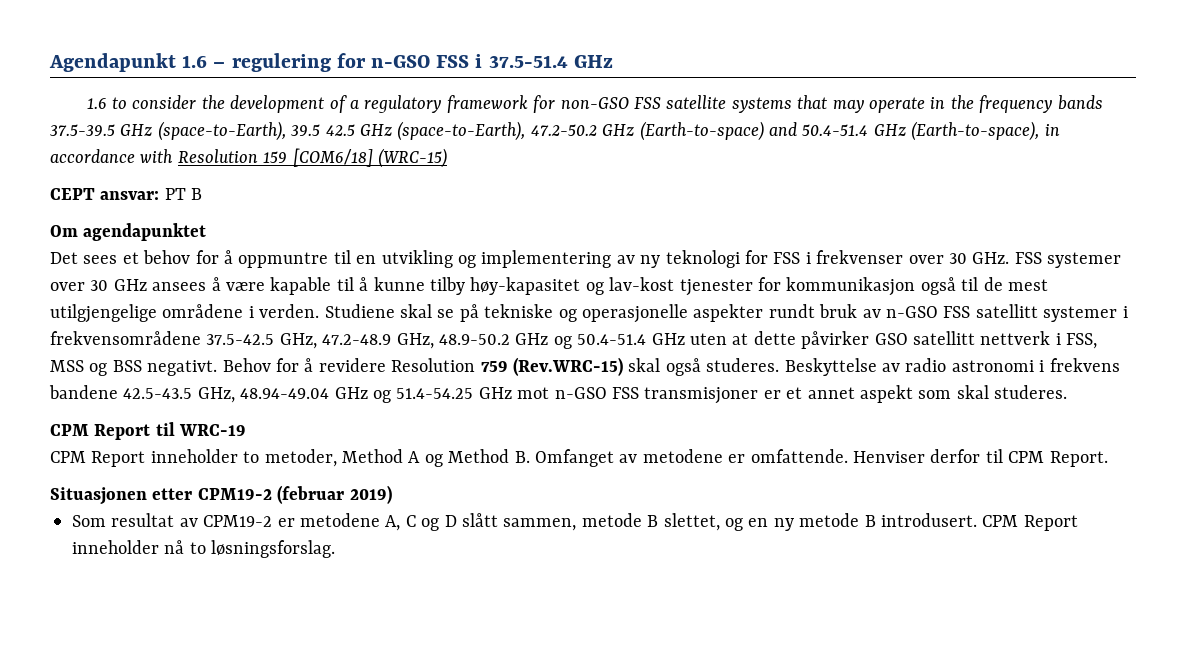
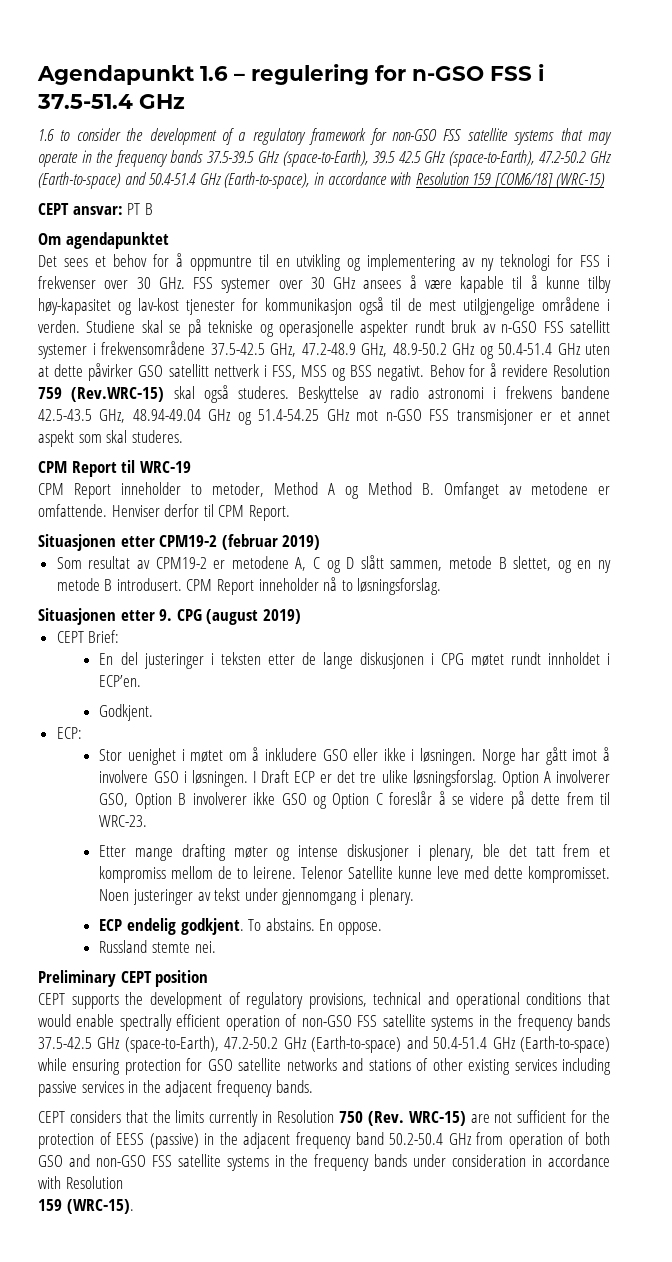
(336, 549) none -> [38,608,301,625] [56,630,120,643] [99,652,610,669] [99,675,142,687] [99,704,154,721] [56,727,82,739] [99,747,610,765] [99,770,611,787] [99,791,610,809] [99,815,148,827] [99,844,610,861] [99,866,611,883] [99,888,414,905] [99,918,383,935] [99,940,216,953] [38,970,209,987] [38,992,610,1009] [38,1014,610,1031] [38,1036,610,1053] [38,1058,611,1075] [38,1080,313,1097] [38,1110,611,1127] [38,1132,610,1149] [38,1154,610,1171] [38,1176,123,1189] [38,1199,134,1214] // Situasjonen etter 9. CPG (august 2019) // CEPT Brief: // En del justeringer i teksten etter de lange diskusjonen i CPG møtet rundt innholdet i ECP’en. // Godkjent. // ECP: // Stor uenighet i møtet om å inkludere GSO eller ikke i løsningen. Norge har gått imot å involvere GSO i løsningen. I Draft ECP er det tre ulike løsningsforslag. Option A involverer GSO, Option B involverer ikke GSO og Option C foreslår å se videre på dette frem til WRC-23. // Etter mange drafting møter og intense diskusjoner i plenary, ble det tatt frem et kompromiss mellom de to leirene. Telenor Satellite kunne leve med dette kompromisset. Noen justeringer av tekst under gjennomgang i plenary. // ECP endelig godkjent. To abstains. En oppose. // Russland stemte nei. // Preliminary CEPT position // CEPT supports the development of regulatory provisions, technical and operational conditions that would enable spectrally efficient operation of non-GSO FSS satellite systems in the frequency bands 37.5-42.5 GHz (space-to-Earth), 47.2-50.2 GHz (Earth-to-space) and 50.4-51.4 GHz (Earth-to-space) while ensuring protection for GSO satellite networks and stations of other existing services including passive services in the adjacent frequency bands. // CEPT considers that the limits currently in Resolution 750 (Rev. WRC-15) are not sufficient for the protection of EESS (passive) in the adjacent frequency band 50.2-50.4 GHz from operation of both GSO and non-GSO FSS satellite systems in the frequency bands under consideration in accordance with Resolution // 159 (WRC-15).

